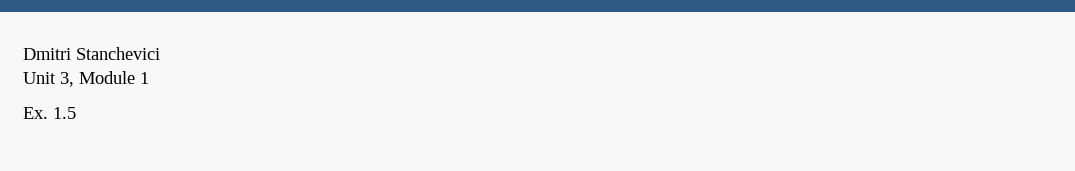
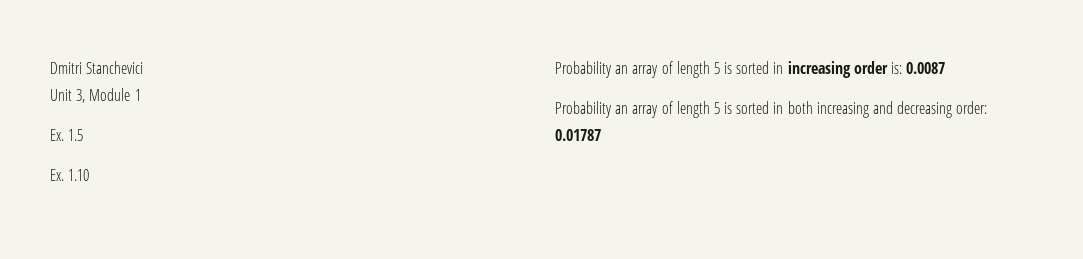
(76, 113) none -> [50,169,90,181] [555,61,946,78] [555,101,988,118] [555,129,601,141] // Ex. 1.10 // Probability an array of length 5 is sorted in increasing order is: 0.0087 // Probability an array of length 5 is sorted in both increasing and decreasing order: 0.01787

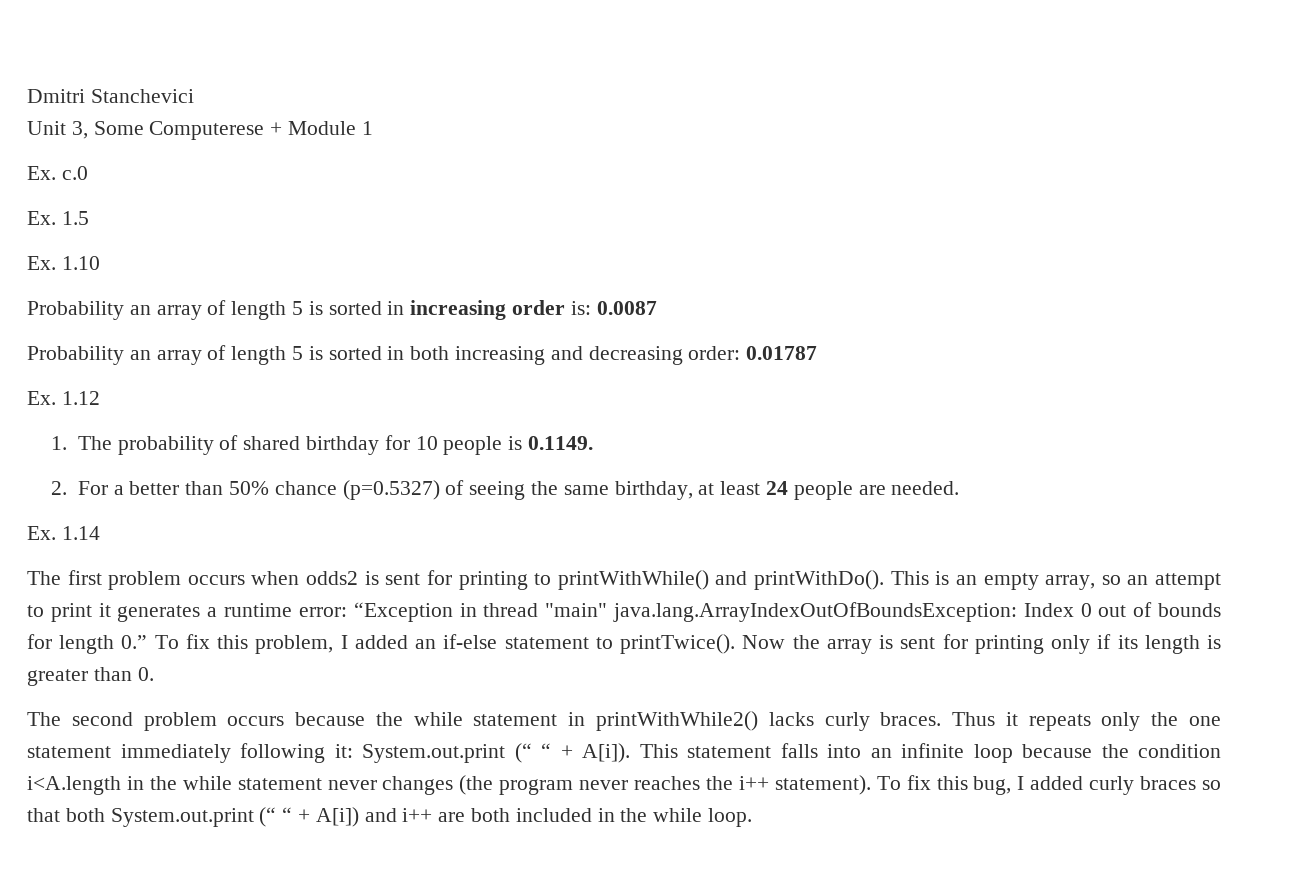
(86, 96) none -> [93,121,283,140] Some Computerese +
(141, 95) none -> [27,166,88,180] // Ex. c.0
(601, 135) none -> [27,391,100,405] [51,435,594,455] [51,480,960,500] [27,526,100,540] [27,570,1222,590] [27,602,1221,622] [27,634,1222,654] [27,667,154,686] [27,711,1222,731] [27,743,1221,763] [27,775,1221,795] [27,807,753,827] // Ex. 1.12 // 1. The probability of shared birthday for 10 people is 0.1149. // 2. For a better than 50% chance (p=0.5327) of seeing the same birthday, at least 24 people are needed. // Ex. 1.14 // The first problem occurs when odds2 is sent for printing to printWithWhile() and printWithDo(). This is an empty array, so an attempt to print it generates a runtime error: “Exception in thread "main" java.lang.ArrayIndexOutOfBoundsException: Index 0 out of bounds for length 0.” To fix this problem, I added an if-else statement to printTwice(). Now the array is sent for printing only if its length is greater than 0. // The second problem occurs because the while statement in printWithWhile2() lacks curly braces. Thus it repeats only the one statement immediately following it: System.out.print (“ “ + A[i]). This statement falls into an infinite loop because the condition i<A.length in the while statement never changes (the program never reaches the i++ statement). To fix this bug, I added curly braces so that both System.out.print (“ “ + A[i]) and i++ are both included in the while loop.

